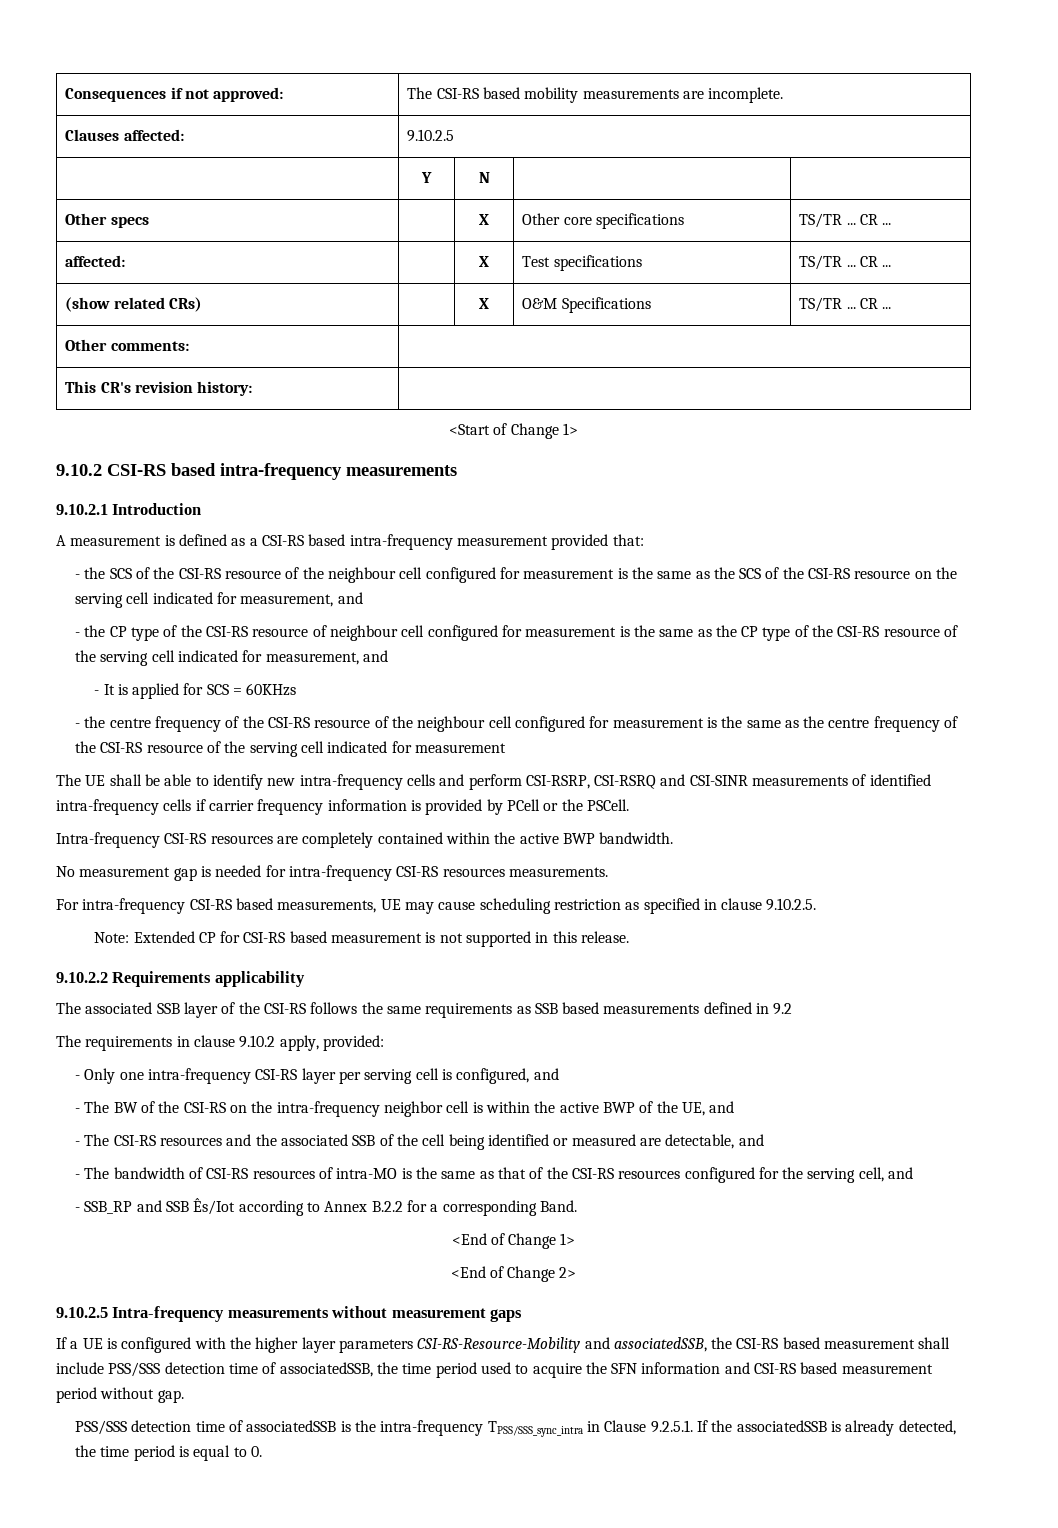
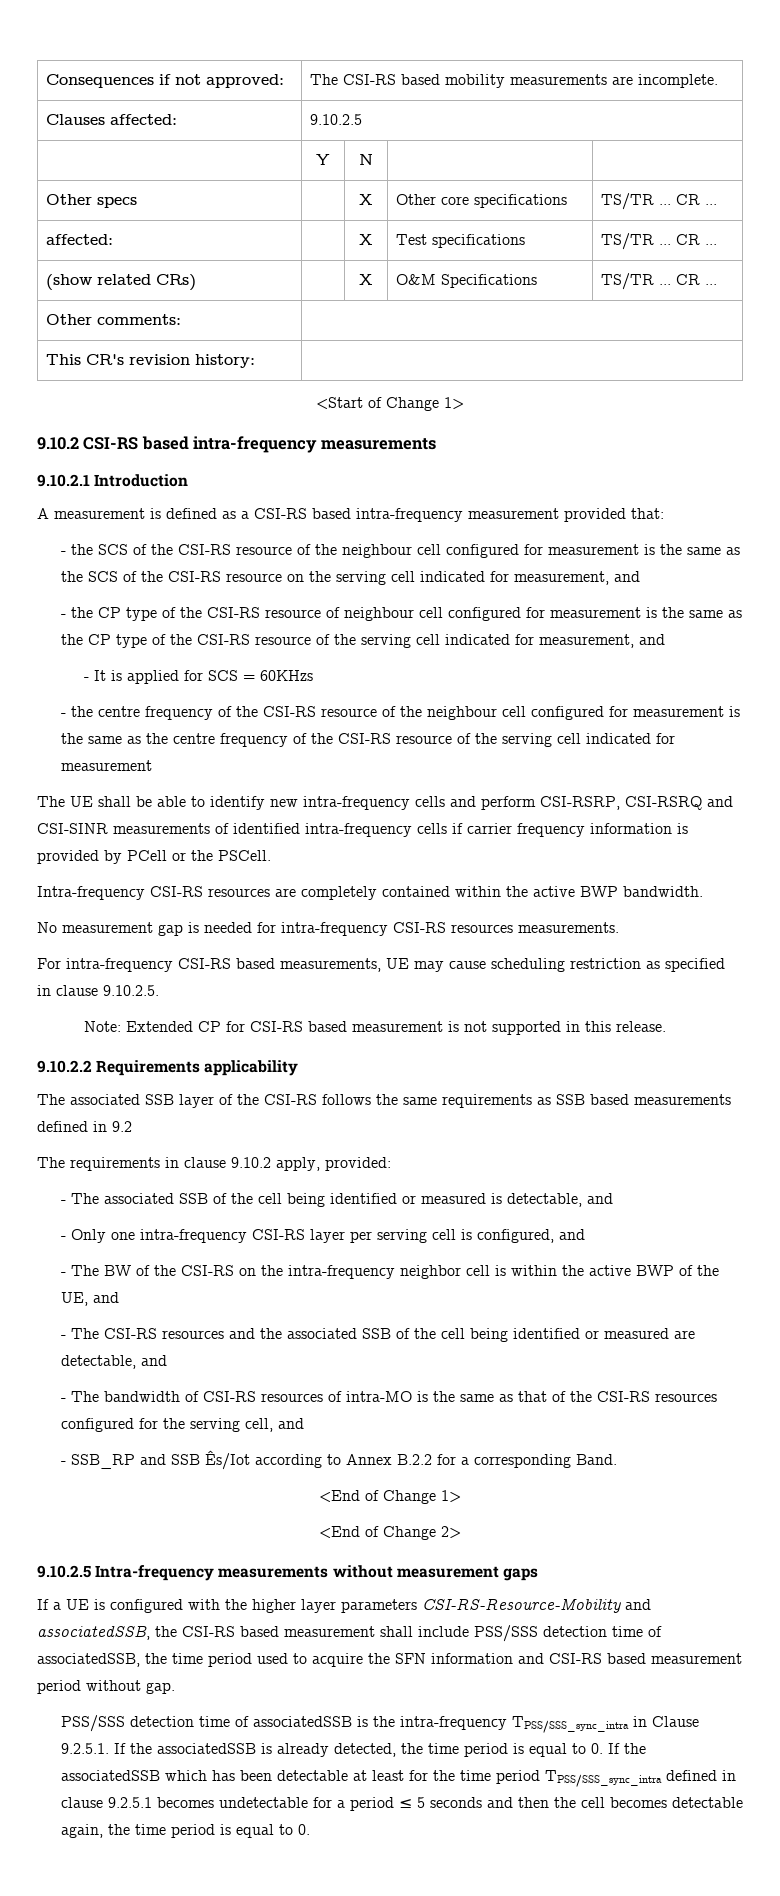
(384, 1043) none -> [60,1193,613,1207] // - The associated SSB of the cell being identified or measured is detectable, and
(263, 1451) none -> [607,1743,646,1754] [60,1770,736,1787] [60,1797,743,1811] [60,1824,310,1838] If the associatedSSB which has been detectable at least for the time period TPSS/SSS_sync_intra defined in clause 9.2.5.1 becomes undetectable for a period ≤ 5 seconds and then the cell becomes detectable again, the time period is equal to 0.

